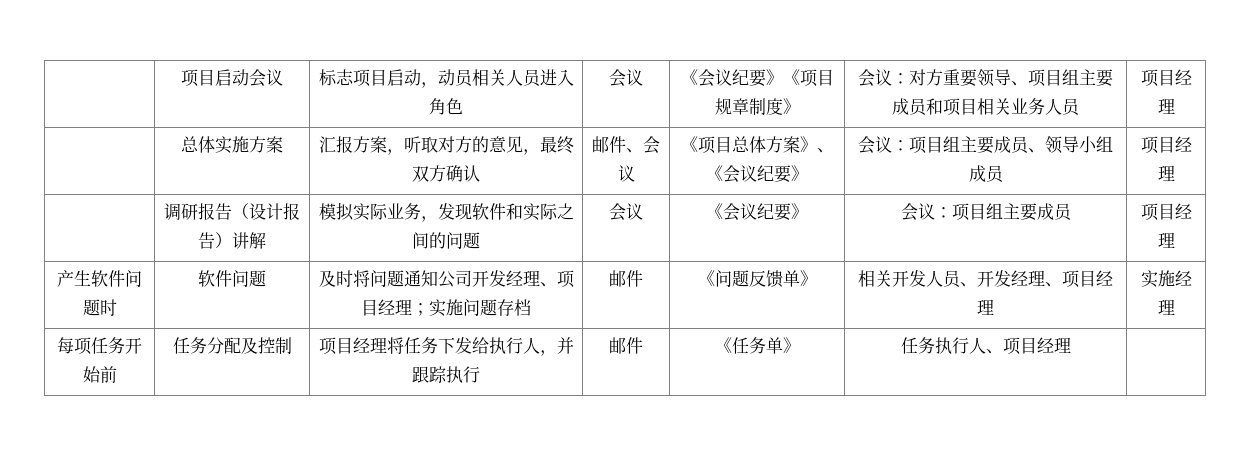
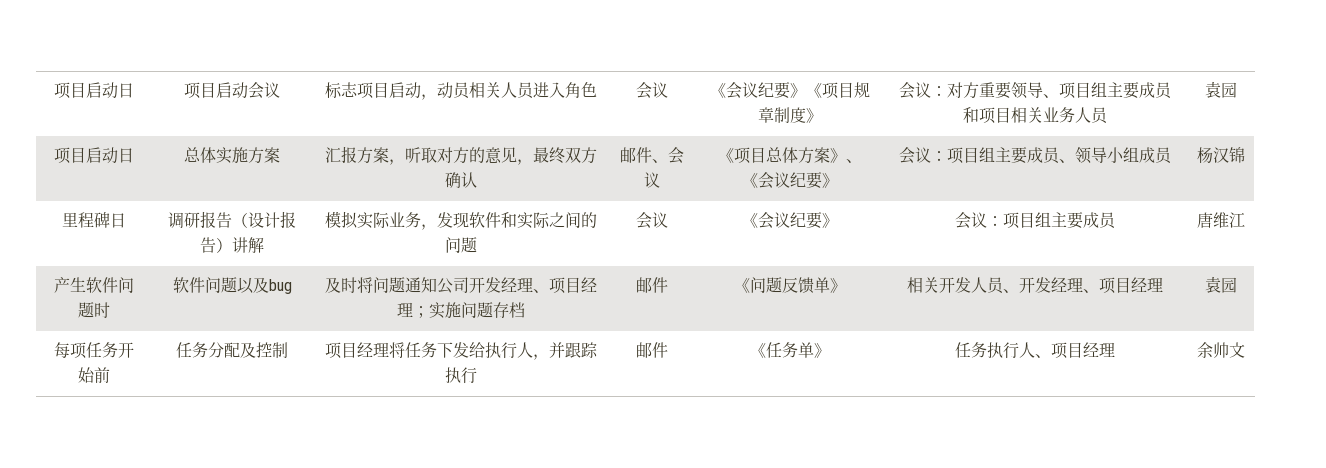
(181, 78) none -> [53,82,134,99] 项目启动日
[1140,69,1192,87] [1157,98,1175,114] 项目经理 // -> [1204,81,1237,98] [53,147,134,164] 袁园 // 项目启动日
[1140,136,1192,154] [1157,165,1175,181] 项目经理 // -> [1196,147,1245,164] [61,212,126,228] 杨汉锦 // 里程碑日
[1140,203,1192,221] [1157,232,1175,248] 项目经理 -> [1196,212,1245,228] 唐维江
(266, 278) none -> [236,277,292,294] 以及bug
[1140,270,1192,288] [1157,299,1175,315] 实施经理 -> [1204,276,1237,293] 袁园
(1071, 345) none -> [1196,342,1245,358] 余帅文

